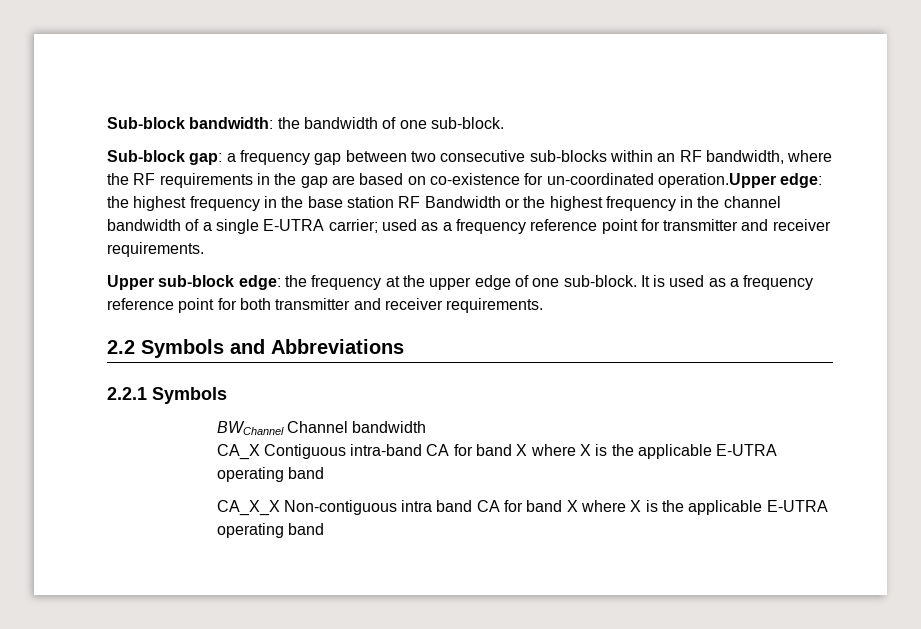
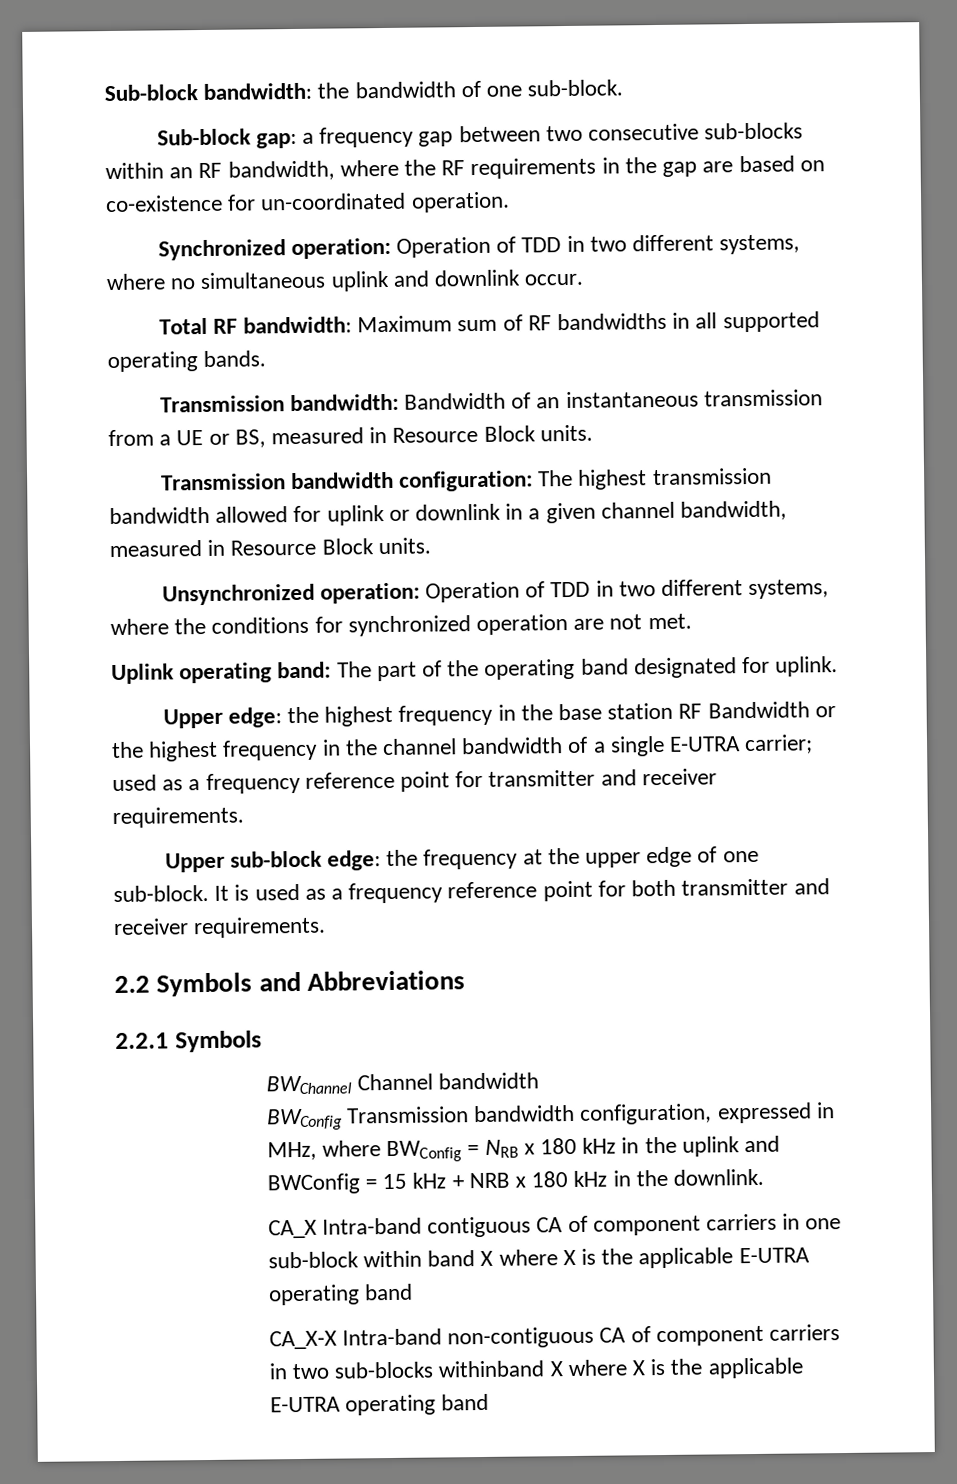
[657,173,776,188] operation.Upper -> [410,191,510,213] [157,234,801,261] [106,269,584,292] [158,311,820,335] [107,350,267,373] [159,389,823,413] [108,424,593,448] [160,467,772,492] [109,500,788,526] [109,537,431,558] [161,579,830,606] [110,613,692,637] [111,656,839,685] [162,708,223,729] operation. // Synchronized operation: Operation of TDD in two different systems, where no simultaneous uplink and downlink occur. // Total RF bandwidth: Maximum sum of RF bandwidths in all supported operating bands. // Transmission bandwidth: Bandwidth of an instantaneous transmission from a UE or BS, measured in Resource Block units. // Transmission bandwidth configuration: The highest transmission bandwidth allowed for uplink or downlink in a given channel bandwidth, measured in Resource Block units. // Unsynchronized operation: Operation of TDD in two different systems, where the conditions for synchronized operation are not met. // Uplink operating band: The part of the operating band designated for uplink. // Upper
[216,444,473,460] CA_X Contiguous intra-band CA for -> [266,1102,835,1131] [266,1135,781,1163] [266,1168,765,1195] [267,1213,842,1239] [267,1250,422,1269] BWConfig Transmission bandwidth configuration, expressed in MHz, where BWConfig = NRB x 180 kHz in the uplink and BWConfig = 15 kHz + NRB x 180 kHz in the downlink. // CA_X Intra-band contiguous CA of component carriers in one sub-block within
[216,500,563,516] CA_X_X Non-contiguous intra band CA for band -> [268,1324,840,1350] [268,1360,545,1380] CA_X-X Intra-band non-contiguous CA of component carriers in two sub-blocks withinband

